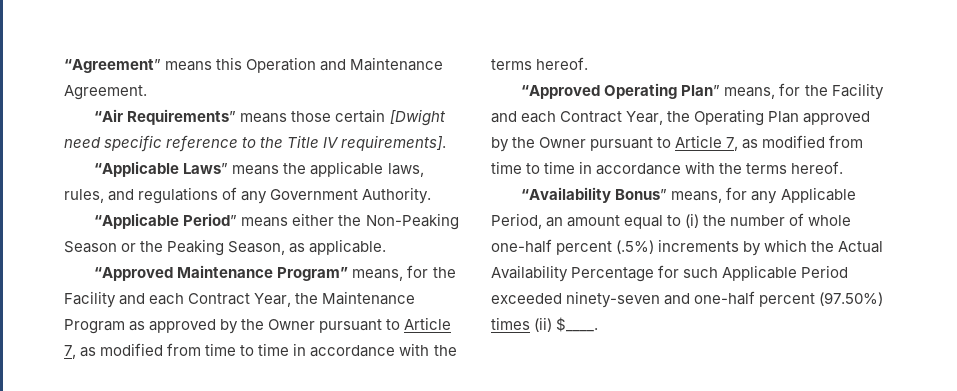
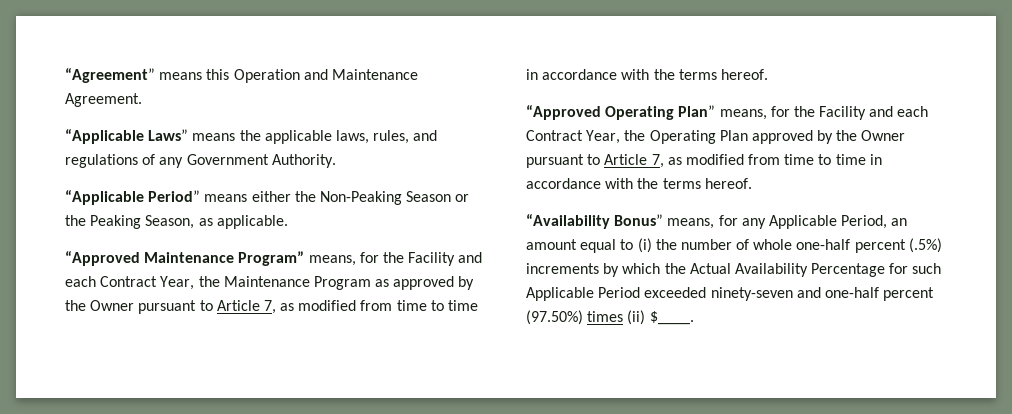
[94,109,446,126] [64,135,447,152] // “Air Requirements” means those certain [Dwight need specific reference to the Title IV requirements]. -> (142, 100) none

